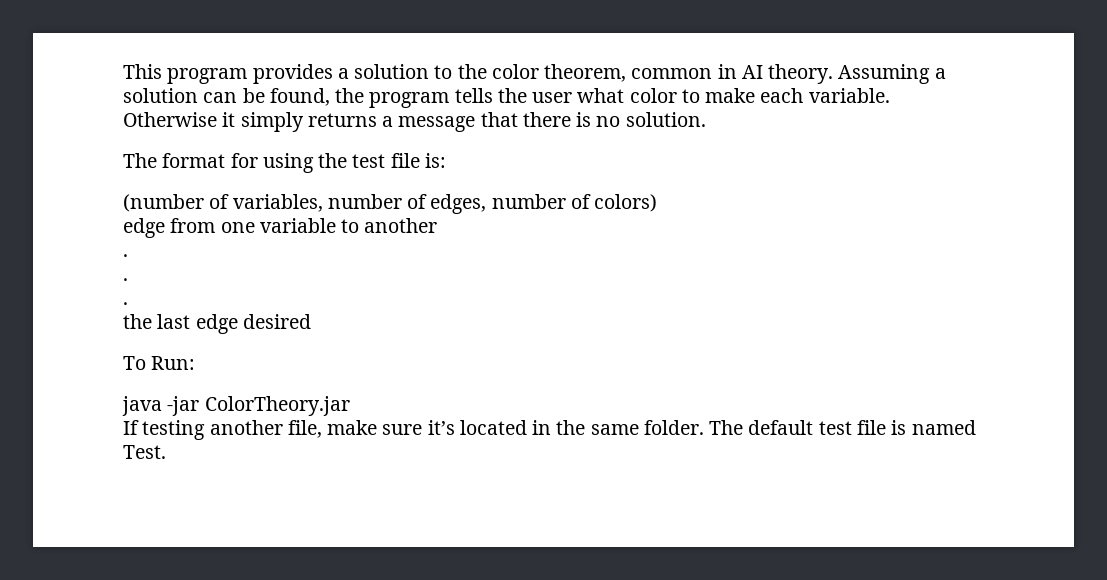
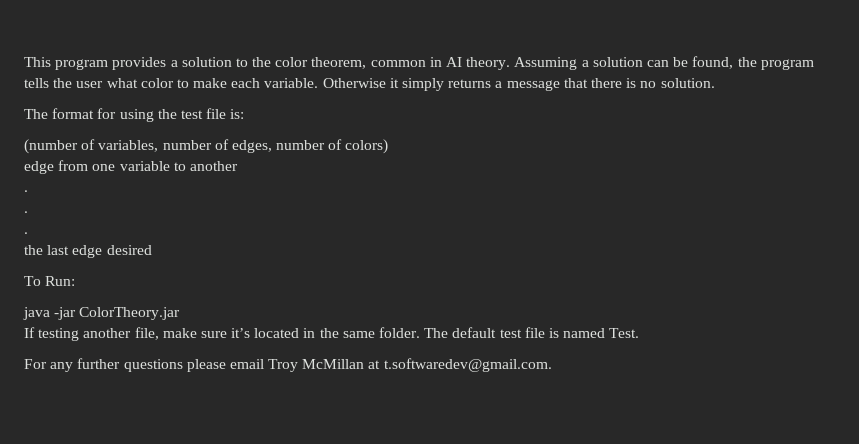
(166, 452) none -> [24,358,552,372] // For any further questions please email Troy McMillan at t.softwaredev@gmail.com.

